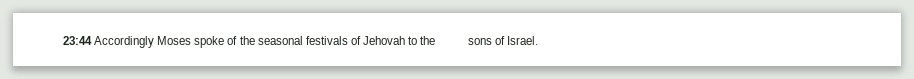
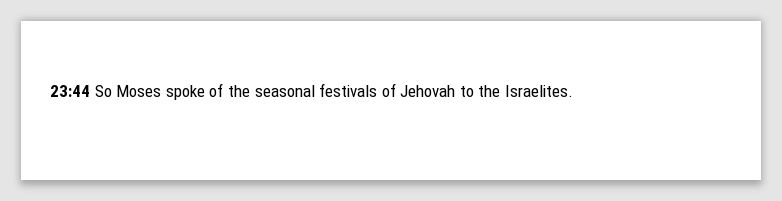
[94,36,155,48] Accordingly -> [94,85,112,97] So
[468,36,539,45] sons of Israel. -> [505,85,574,97] Israelites.

